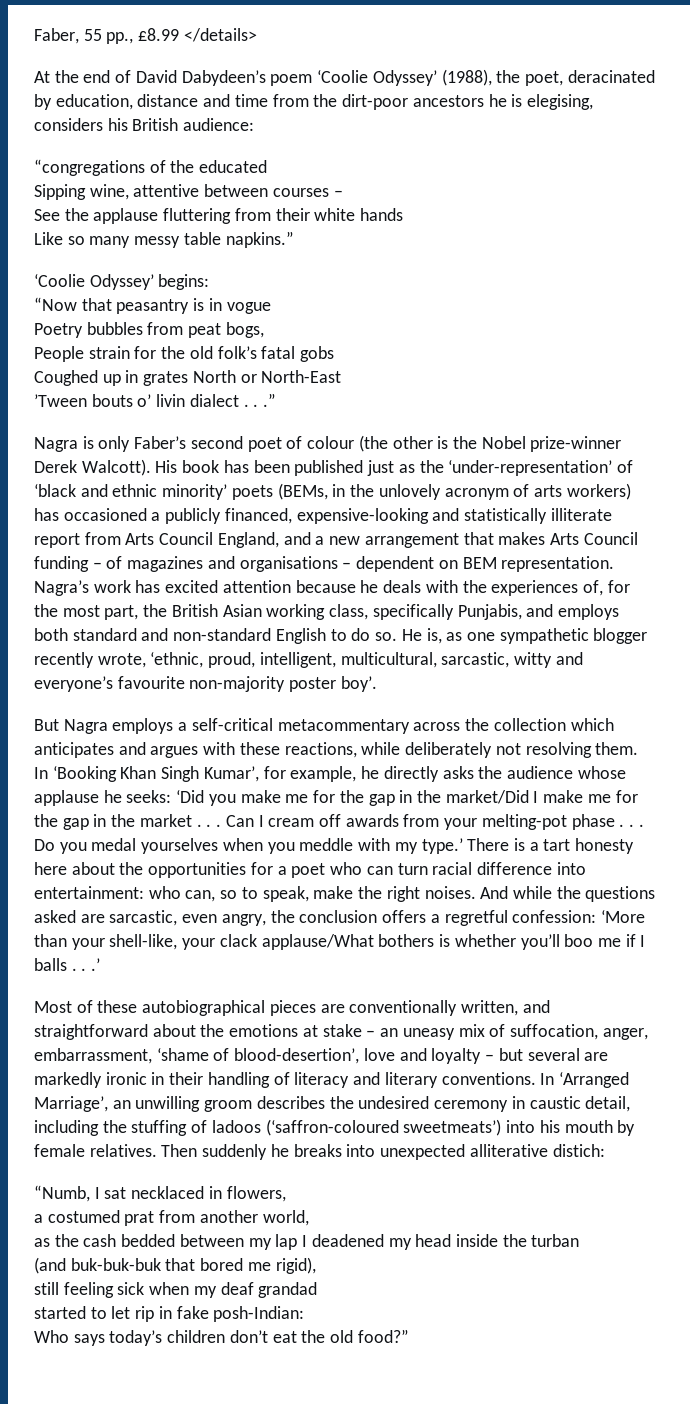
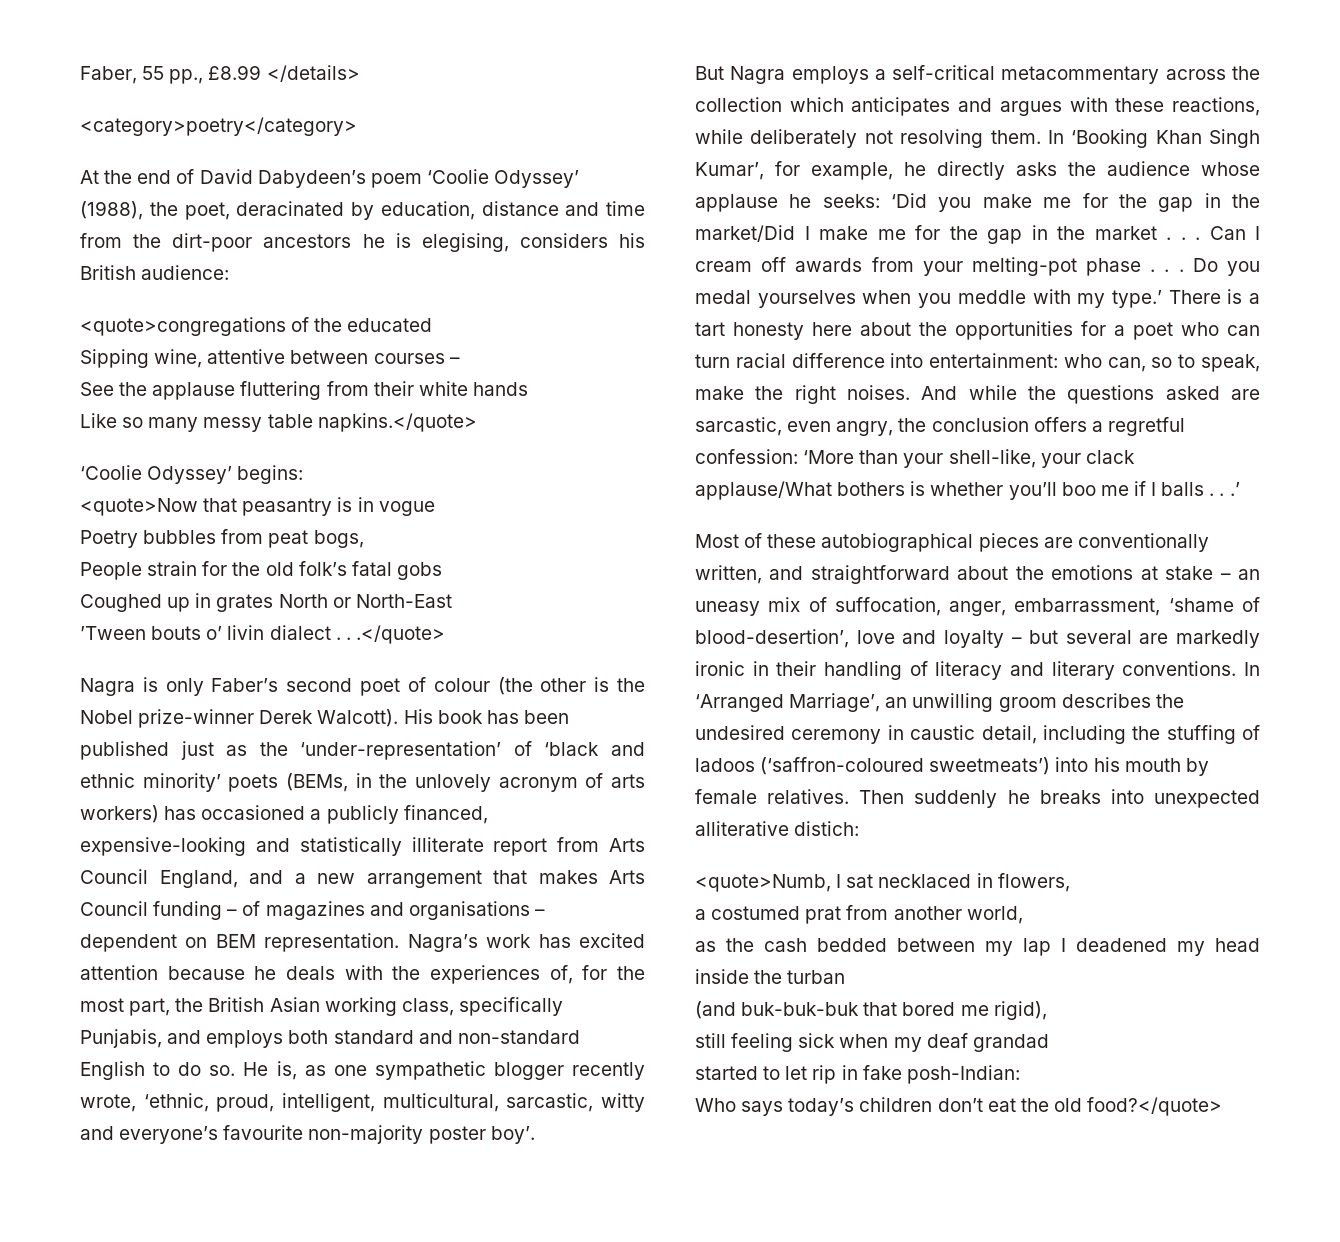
(257, 35) none -> [80,117,357,136] // <category>poetry</category>
[34,159,145,176] “congregations -> [80,317,286,336] <quote>congregations
[225,231,294,248] napkins.” -> [317,413,477,432] napkins.</quote>
[34,297,77,311] “Now -> [80,498,198,516] <quote>Now
[263,393,277,407] .” -> [355,625,445,644] .</quote>
[34,1185,90,1202] “Numb, -> [695,874,831,892] <quote>Numb,
[357,1329,409,1343] food?” -> [1087,1097,1223,1116] food?</quote>

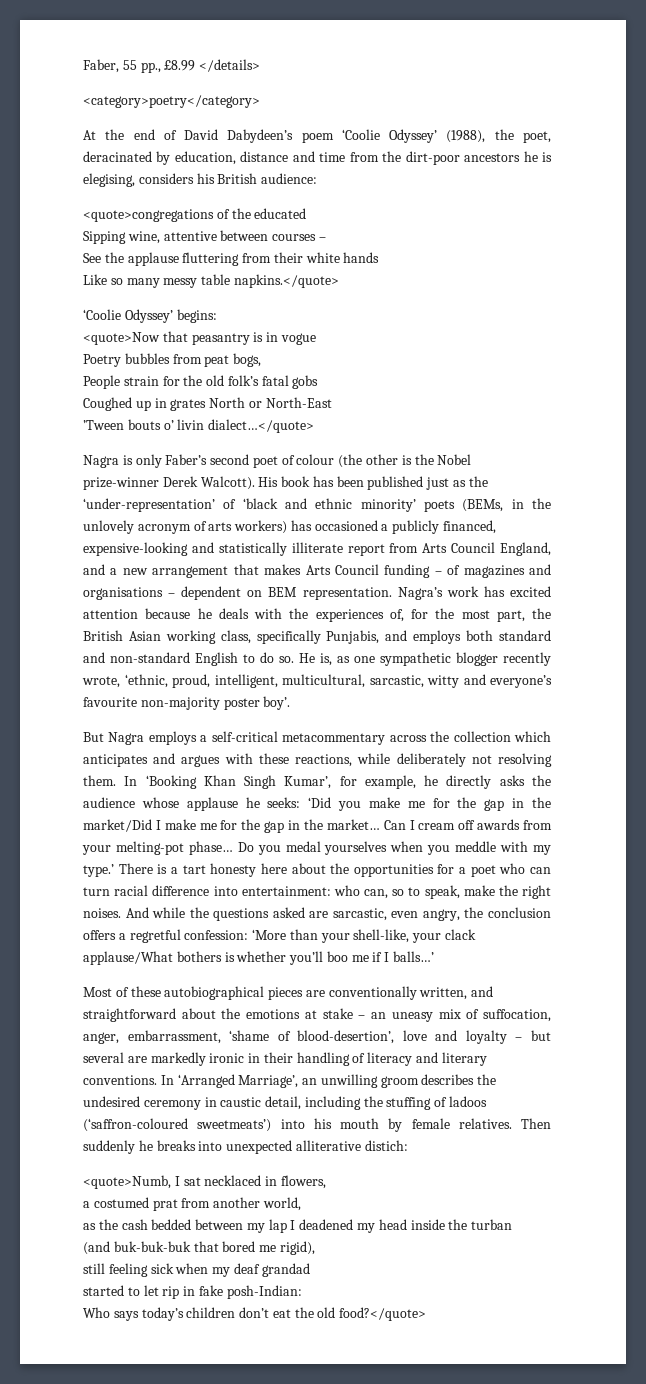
[269,625,445,644] dialect . . .</quote> -> [208,419,315,433] dialect…</quote>
[1094,226,1200,240] market . . . -> [326,819,380,830] market…
[1086,258,1184,276] phase . . . -> [188,841,233,855] phase…
[1161,482,1240,496] balls . . .’ -> [393,951,435,962] balls…’

